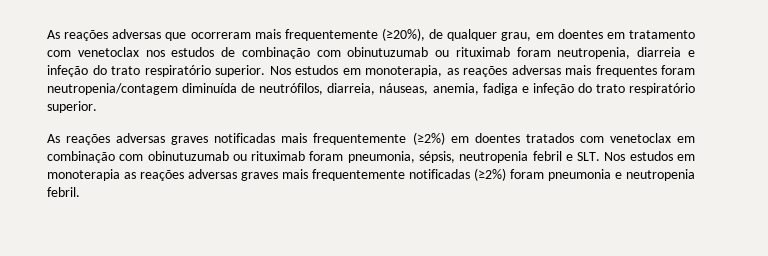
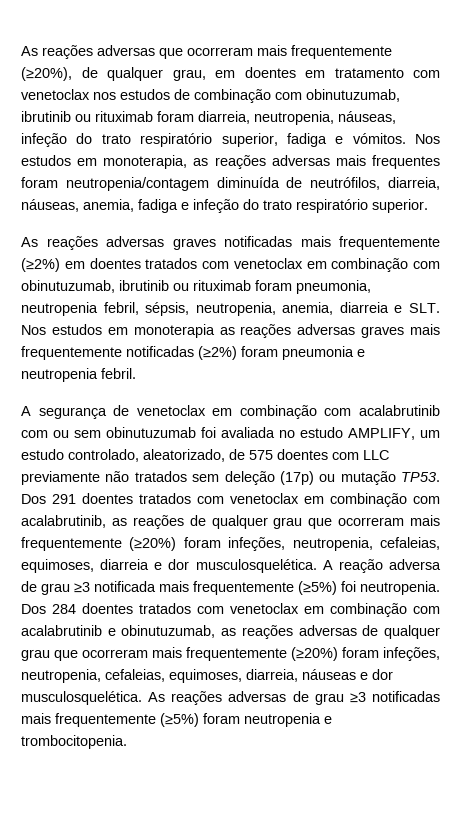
[347,47,695,59] [47,65,265,77] obinutuzumab ou rituximab foram neutropenia, diarreia e infeção do trato respiratório superior. -> [306,89,400,102] [21,111,396,125] [21,133,406,147] obinutuzumab, ibrutinib ou rituximab foram diarreia, neutropenia, náuseas, infeção do trato respiratório superior, fadiga e vómitos.
[147,151,229,161] obinutuzumab -> [21,280,169,293] obinutuzumab, ibrutinib
[418,151,562,163] sépsis, neutropenia febril -> [21,302,389,316] neutropenia febril, sépsis, neutropenia, anemia, diarreia
(80, 192) none -> [21,405,440,419] [21,427,440,440] [21,449,389,462] [21,471,440,485] [21,493,440,507] [21,515,440,529] [21,537,440,551] [21,559,442,573] [21,581,440,595] [21,603,440,617] [21,625,441,639] [21,647,440,661] [21,669,393,683] [21,691,441,705] [21,713,332,727] [21,735,127,749] // A segurança de venetoclax em combinação com acalabrutinib com ou sem obinutuzumab foi avaliada no estudo AMPLIFY, um estudo controlado, aleatorizado, de 575 doentes com LLC previamente não tratados sem deleção (17p) ou mutação TP53. Dos 291 doentes tratados com venetoclax em combinação com acalabrutinib, as reações de qualquer grau que ocorreram mais frequentemente (≥20%) foram infeções, neutropenia, cefaleias, equimoses, diarreia e dor musculosquelética. A reação adversa de grau ≥3 notificada mais frequentemente (≥5%) foi neutropenia. Dos 284 doentes tratados com venetoclax em combinação com acalabrutinib e obinutuzumab, as reações adversas de qualquer grau que ocorreram mais frequentemente (≥20%) foram infeções, neutropenia, cefaleias, equimoses, diarreia, náuseas e dor musculosquelética. As reações adversas de grau ≥3 notificadas mais frequentemente (≥5%) foram neutropenia e trombocitopenia.

